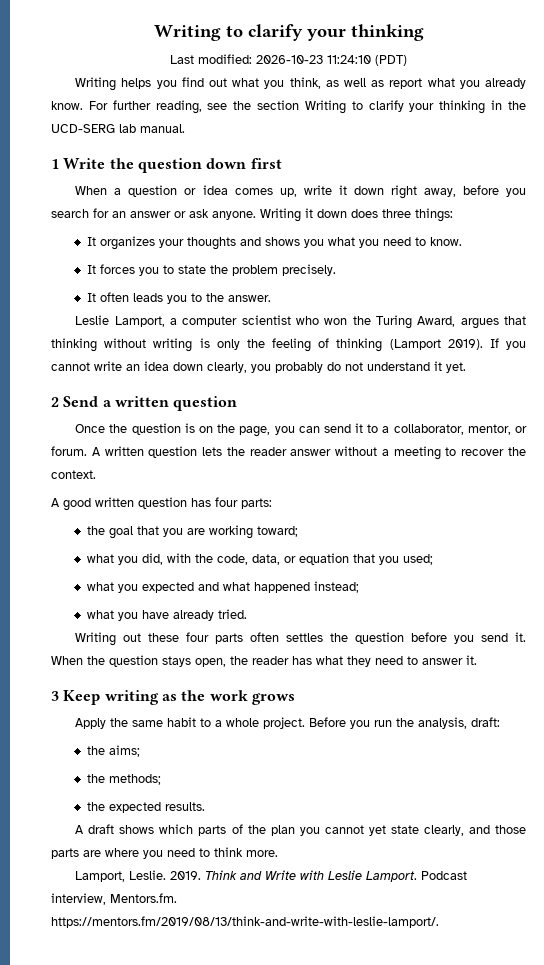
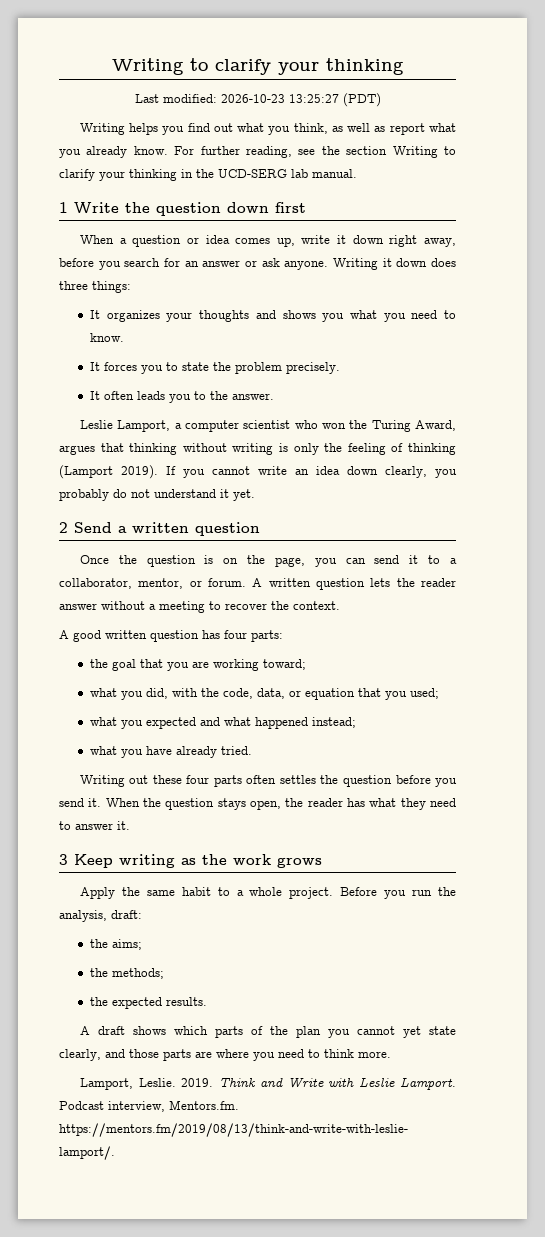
[327,55,371,64] 11:24:10 -> [288,94,339,103] 13:25:27

